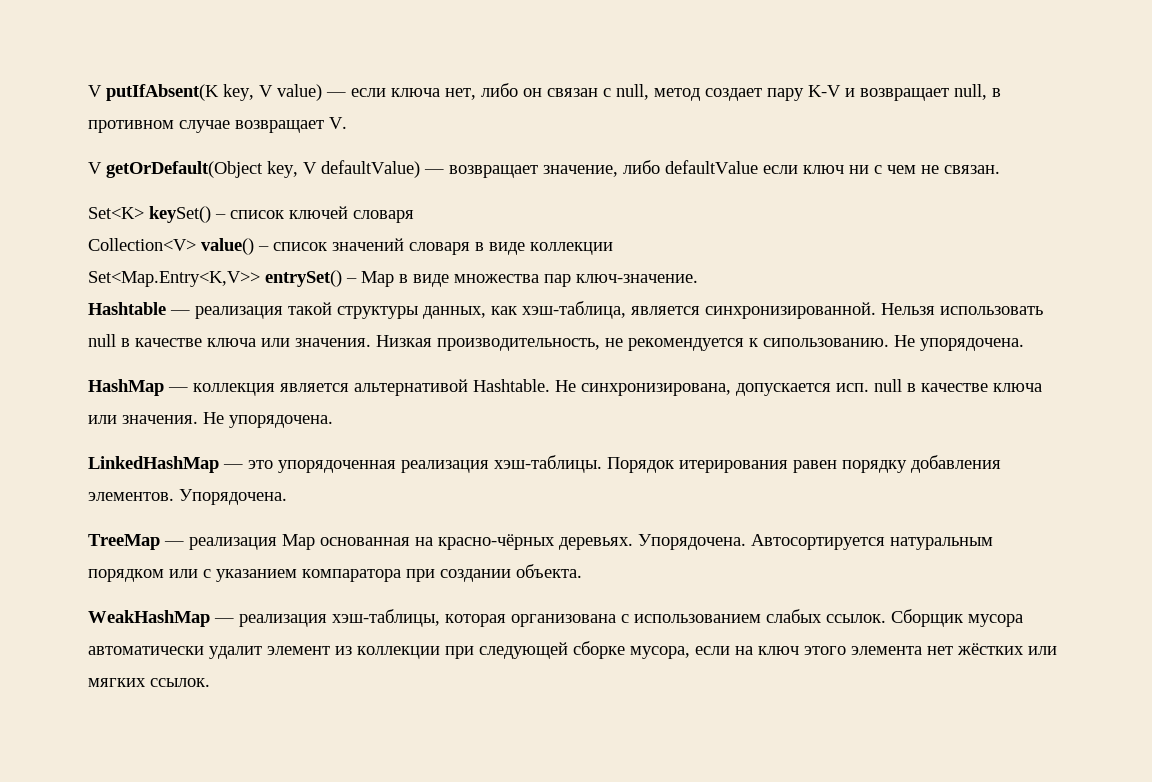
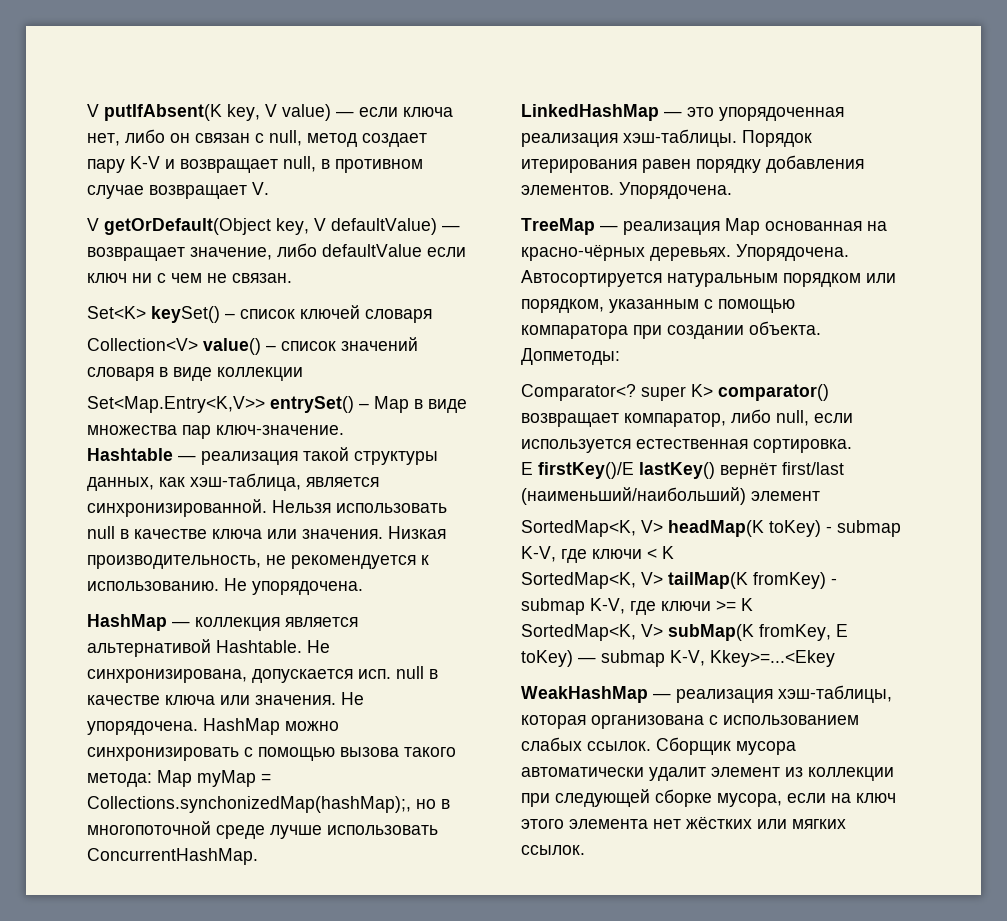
[763,338,889,347] сипользованию. -> [87,581,219,591] иcпользованию.
(333, 421) none -> [203,718,339,735] [87,747,456,761] [87,770,271,787] [87,796,450,813] [87,821,438,839] [87,848,258,865] HashMap можно синхронизировать с помощью вызова такого метода: Map myMap = Collections.synchonizedMap(hashMap);, но в многопоточной среде лучше использовать ConcurrentHashMap.
[203,569,297,582] с указанием -> [521,299,795,313] порядком, указанным с помощью
(582, 571) none -> [521,348,620,365] [521,384,829,401] [521,409,853,427] [521,439,852,453] [521,462,844,479] [521,487,820,505] [521,520,901,537] [521,546,674,563] [521,572,837,589] [521,598,753,615] [521,624,848,641] [521,650,835,667] Допметоды: // Comparator<? super K> comparator() возвращает компаратор, либо null, если используется естественная сортировка. // E firstKey()/E lastKey() вернёт first/last (наименьший/наибольший) элемент // SortedMap<K, V> headMap(K toKey) - submap K-V, где ключи < K // SortedMap<K, V> tailMap(K fromKey) - submap K-V, где ключи >= K // SortedMap<K, V> subMap(K fromKey, E toKey) — submap K-V, Kkey>=...<Ekey

